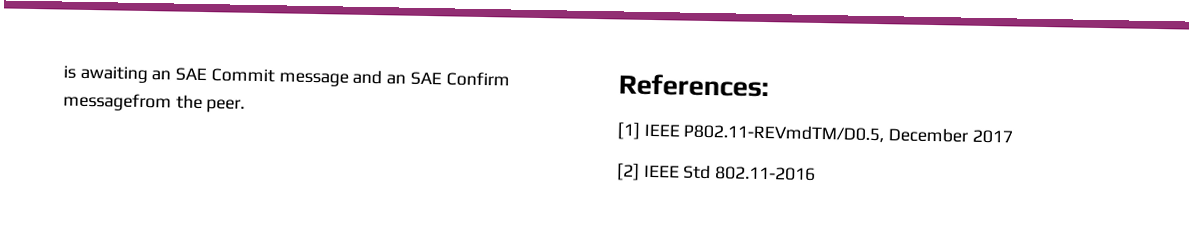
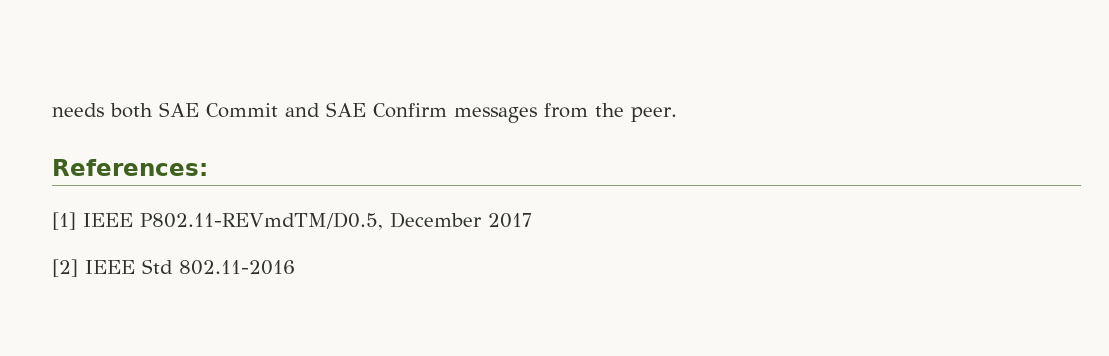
[63,65,510,87] [63,92,172,112] is awaiting an SAE Commit message and an SAE Confirm messagefrom -> [52,102,588,123] needs both SAE Commit and SAE Confirm messages from

